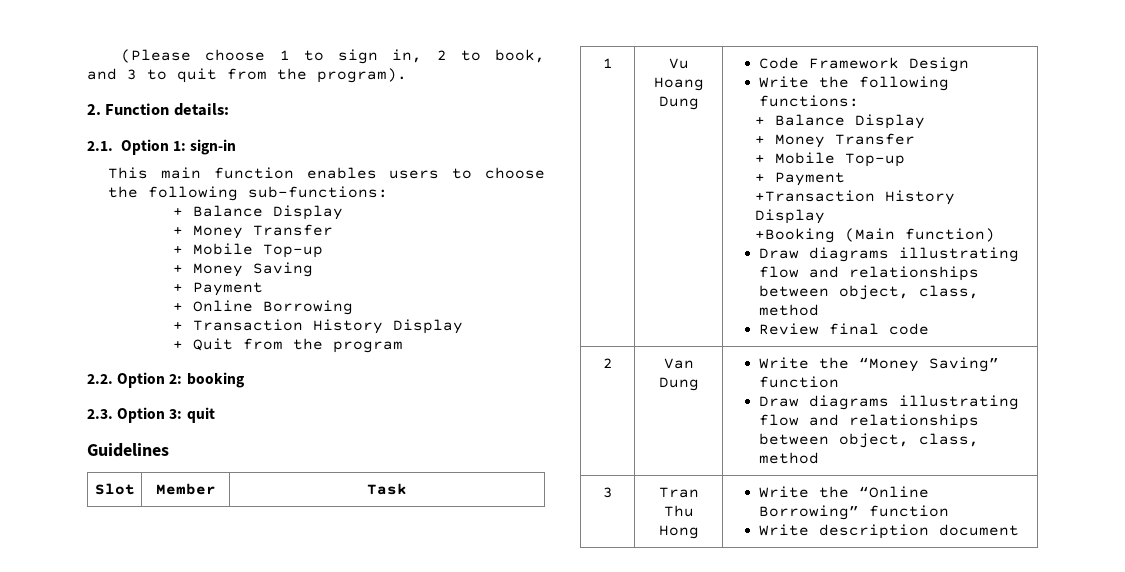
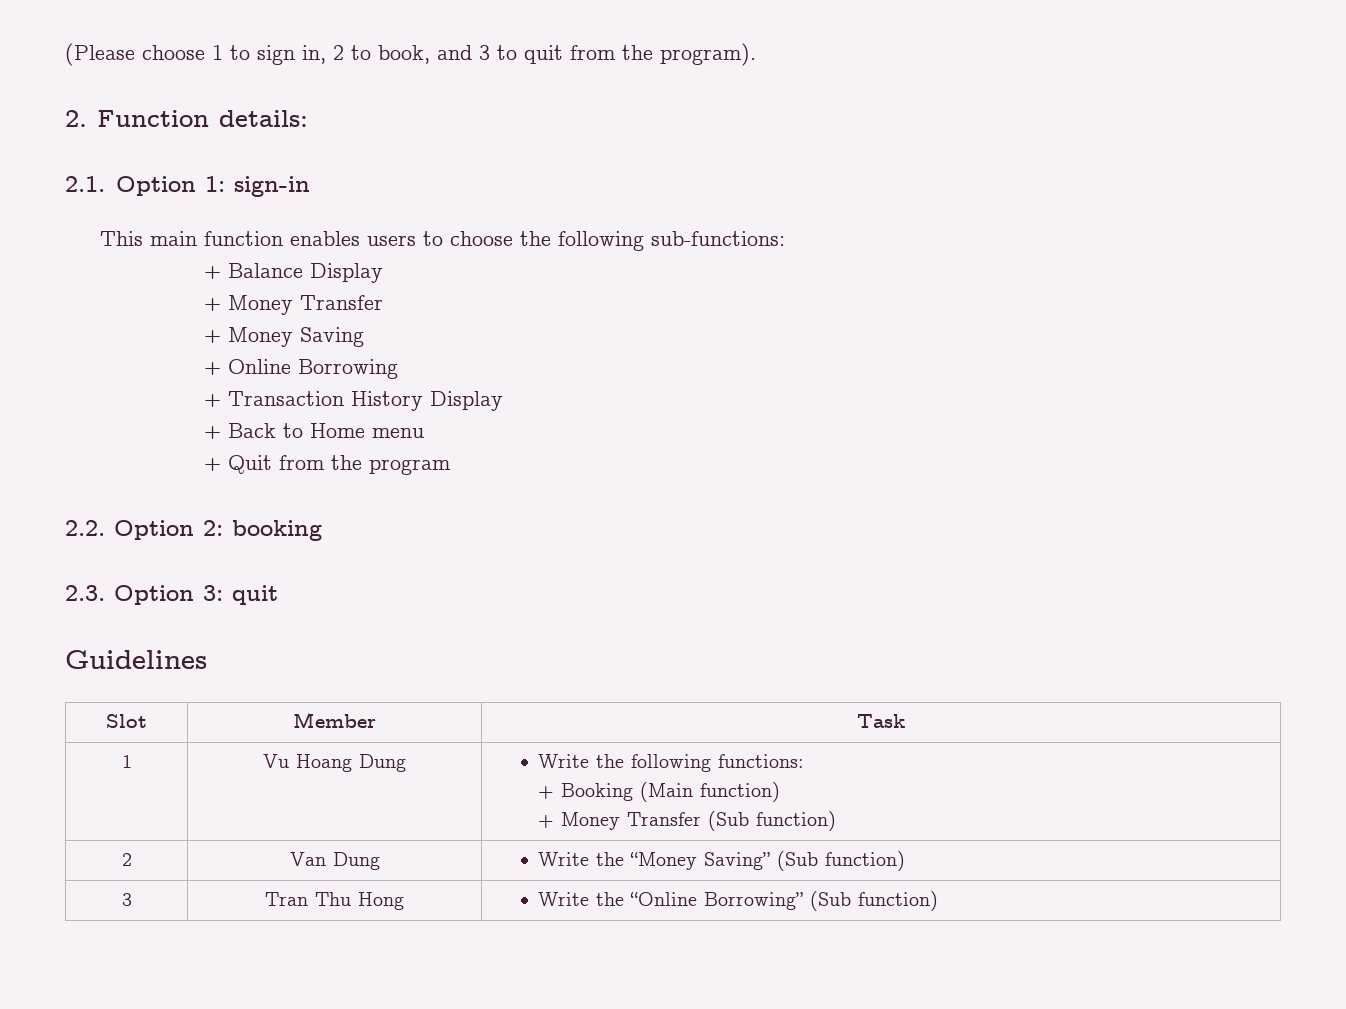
[172,243,323,258] // + Mobile Top-up -> (383, 302) none
[172,282,263,296] // + Payment -> (364, 337) none
(463, 326) none -> [203,423,424,439] // + Back to Home menu
[759,57,970,72] Code Framework Design // -> (406, 763) none
[774,114,925,129] [754,133,915,148] [754,152,905,167] [754,172,845,186] [754,190,955,205] [754,209,825,224] [754,228,995,243] [759,247,1020,262] [759,266,980,281] [759,285,980,300] [759,304,820,316] [759,323,930,335] Balance Display // + Money Transfer // + Mobile Top-up // + Payment // +Transaction History Display // +Booking (Main function) // Draw diagrams illustrating flow and relationships between object, class, method // Review final code -> [560,782,780,802] [537,811,836,831] Booking (Main function) // + Money Transfer (Sub function)
[759,376,840,388] [759,395,1020,410] [759,414,980,429] [759,433,980,448] [759,452,820,464] function // Draw diagrams illustrating flow and relationships between object, class, method -> [777,851,906,871] (Sub function)
[869,505,950,517] [759,524,1020,539] function // Write description document -> [810,891,939,911] (Sub function)

